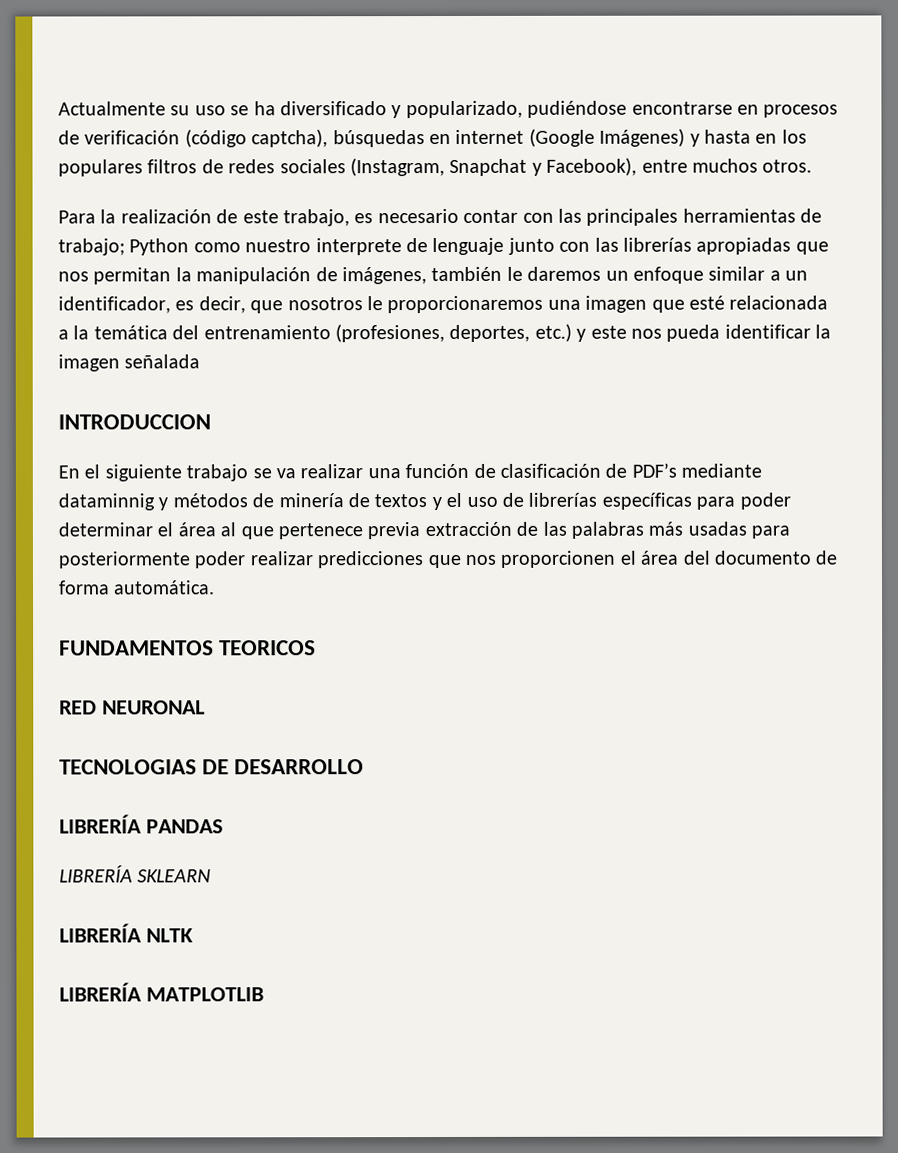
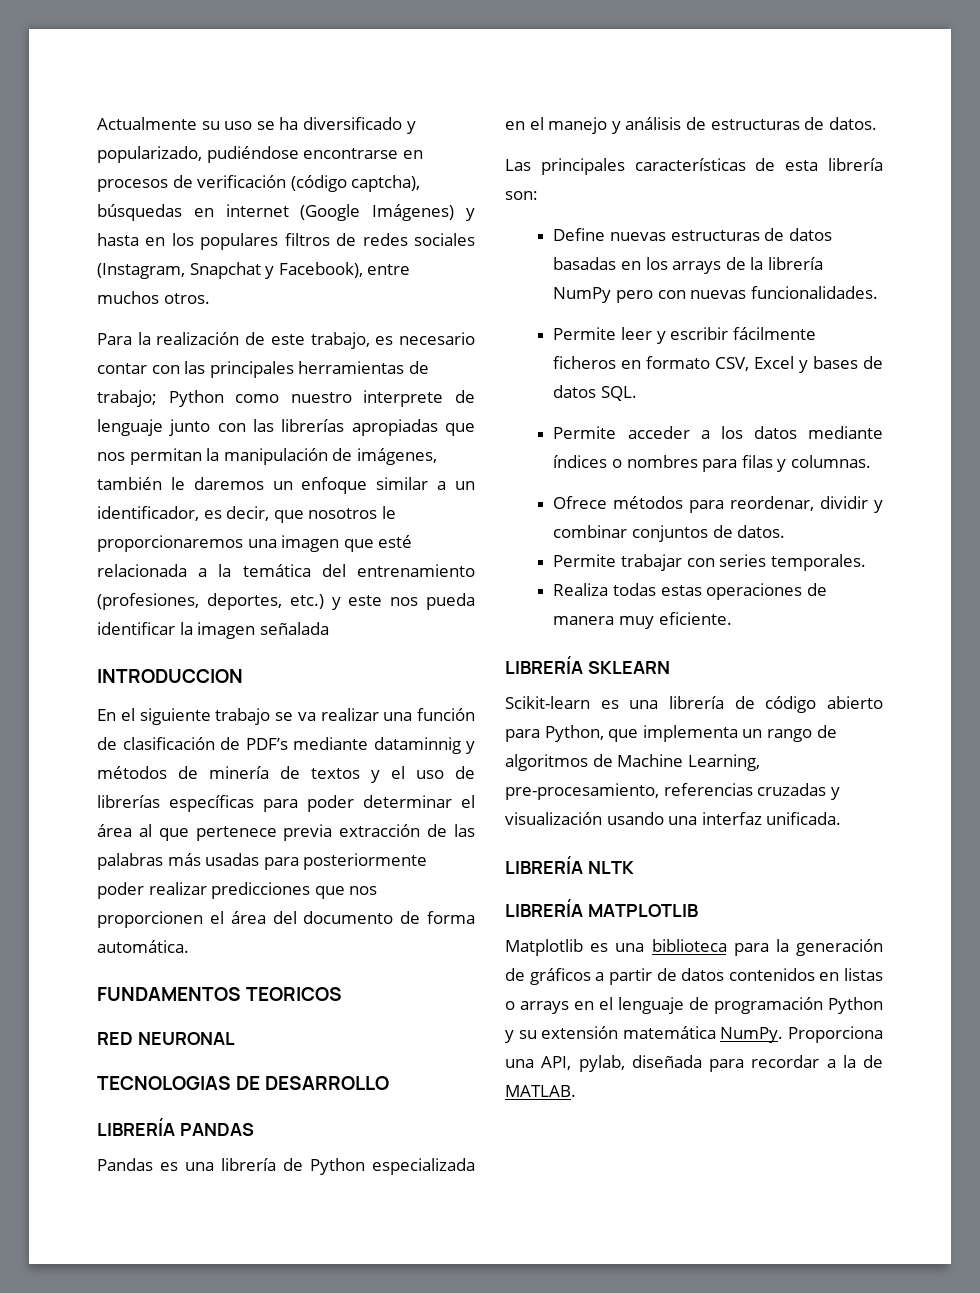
[59,865,212,883] [59,923,193,943] [59,982,264,1002] LIBRERÍA SKLEARN // LIBRERÍA NLTK // LIBRERÍA MATPLOTLIB -> [97,1158,475,1175] [505,117,877,134] [505,158,883,175] [505,191,538,200] [553,228,832,241] [553,257,823,274] [553,286,878,303] [553,327,816,344] [553,356,883,373] [553,385,638,401] [553,426,883,439] [553,455,871,472] [553,496,883,513] [553,525,786,542] [553,554,866,571] [553,583,827,600] [553,612,732,629] [505,656,670,674] [505,696,883,713] [505,725,837,742] [505,754,760,771] [505,783,840,800] [505,812,842,825] [505,856,634,874] [505,899,698,917] [505,939,883,956] [505,968,883,985] [505,997,883,1014] [505,1026,883,1043] [505,1055,883,1072] [505,1085,576,1097] Pandas es una librería de Python especializada en el manejo y análisis de estructuras de datos. // Las principales características de esta librería son: // Define nuevas estructuras de datos basadas en los arrays de la librería NumPy pero con nuevas funcionalidades. // Permite leer y escribir fácilmente ficheros en formato CSV, Excel y bases de datos SQL. // Permite acceder a los datos mediante índices o nombres para filas y columnas. // Ofrece métodos para reordenar, dividir y combinar conjuntos de datos. // Permite trabajar con series temporales. // Realiza todas estas operaciones de manera muy eficiente. // LIBRERÍA SKLEARN // Scikit-learn es una librería de código abierto para Python, que implementa un rango de algoritmos de Machine Learning, pre-procesamiento, referencias cruzadas y visualización usando una interfaz unificada. // LIBRERÍA NLTK // LIBRERÍA MATPLOTLIB // Matplotlib es una biblioteca para la generación de gráficos a partir de datos contenidos en listas o arrays en el lenguaje de programación Python y su extensión matemática NumPy. Proporciona una API, pylab, diseñada para recordar a la de MATLAB.

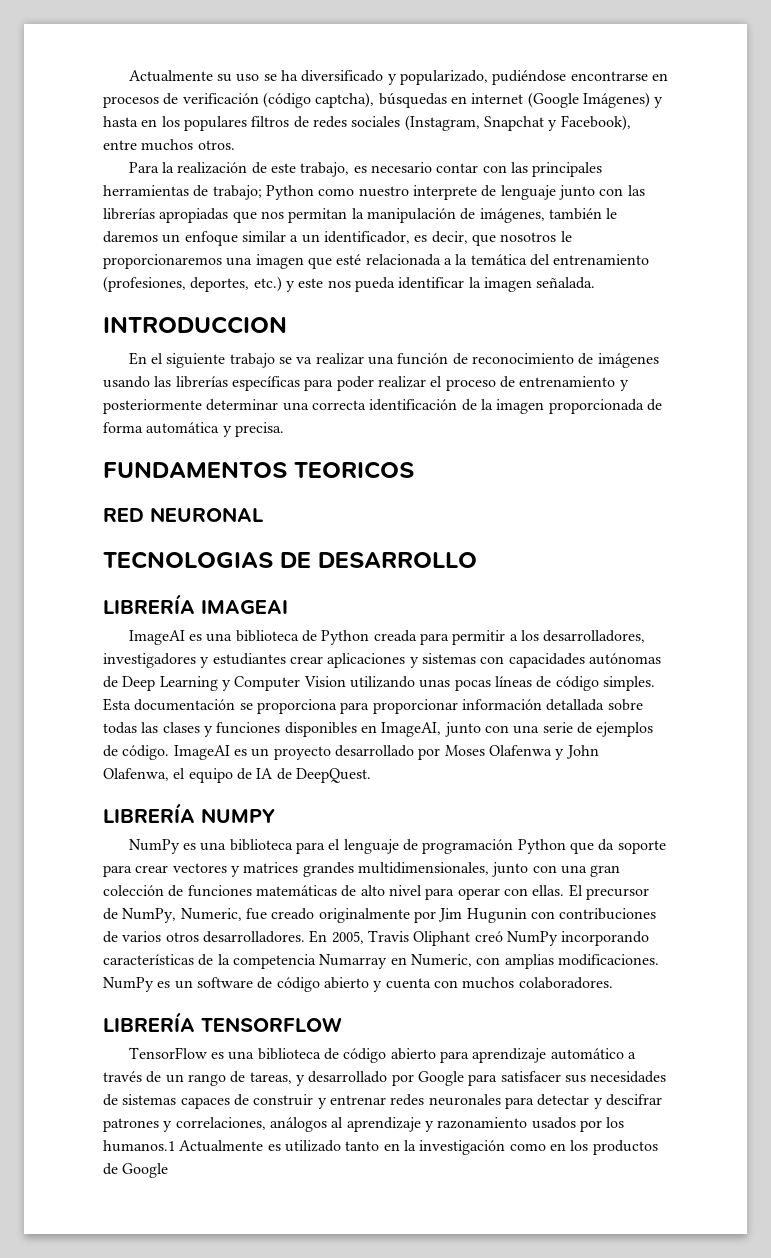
[259,622,329,635] señalada -> [536,277,596,289] señalada.
[122,737,475,754] [97,766,475,783] [97,795,475,812] [97,824,475,841] [97,853,428,870] [97,882,378,899] [97,911,475,928] [97,940,189,953] clasificación de PDF’s mediante dataminnig y métodos de minería de textos y el uso de librerías específicas para poder determinar el área al que pertenece previa extracción de las palabras más usadas para posteriormente poder realizar predicciones que nos proporcionen el área del documento de forma automática. -> [471,353,659,368] [103,376,629,391] [103,399,662,414] [103,422,284,437] reconocimiento de imágenes usando las librerías específicas para poder realizar el proceso de entrenamiento y posteriormente determinar una correcta identificación de la imagen proporcionada de forma automática y precisa.
[179,1123,254,1136] [97,1158,276,1171] PANDAS // Pandas es una librería -> [201,600,288,614] [128,630,299,645] IMAGEAI // ImageAI es una biblioteca
[372,1158,475,1175] [505,117,877,134] [505,158,883,175] [505,191,538,200] [553,228,832,241] [553,257,823,274] [553,286,878,303] [553,327,816,344] [553,356,883,373] [553,385,638,401] [553,426,883,439] [553,455,871,472] [553,496,883,513] [553,525,786,542] [553,554,866,571] [553,583,827,600] [553,612,732,629] [505,656,670,674] [505,696,883,713] [505,725,837,742] [505,754,760,771] [505,783,840,800] [505,812,842,825] [505,856,634,874] [505,899,698,917] [505,939,883,956] [505,968,883,985] [505,1001,594,1014] especializada en el manejo y análisis de estructuras de datos. // Las principales características de esta librería son: // Define nuevas estructuras de datos basadas en los arrays de la librería NumPy pero con nuevas funcionalidades. // Permite leer y escribir fácilmente ficheros en formato CSV, Excel y bases de datos SQL. // Permite acceder a los datos mediante índices o nombres para filas y columnas. // Ofrece métodos para reordenar, dividir y combinar conjuntos de datos. // Permite trabajar con series temporales. // Realiza todas estas operaciones de manera muy eficiente. // LIBRERÍA SKLEARN // Scikit-learn es una librería de código abierto para Python, que implementa un rango de algoritmos de Machine Learning, pre-procesamiento, referencias cruzadas y visualización usando una interfaz unificada. // LIBRERÍA NLTK // LIBRERÍA MATPLOTLIB // Matplotlib es una biblioteca para la generación de gráficos a partir de datos contenidos en listas o arrays en -> [373,630,646,645] [103,653,661,668] [103,676,655,691] [103,698,643,714] [103,722,654,737] [103,745,599,760] [103,768,371,783] [103,803,275,823] [128,839,325,854] creada para permitir a los desarrolladores, investigadores y estudiantes crear aplicaciones y sistemas con capacidades autónomas de Deep Learning y Computer Vision utilizando unas pocas líneas de código simples. Esta documentación se proporciona para proporcionar información detallada sobre todas las clases y funciones disponibles en ImageAI, junto con una serie de ejemplos de código. ImageAI es un proyecto desarrollado por Moses Olafenwa y John Olafenwa, el equipo de IA de DeepQuest. // LIBRERÍA NUMPY // NumPy es una biblioteca para
[505,1026,883,1043] [505,1055,883,1072] [505,1085,576,1097] y su extensión matemática NumPy. Proporciona una API, pylab, diseñada para recordar a la de MATLAB. -> [569,839,666,854] [103,862,621,877] [103,884,649,900] [103,908,657,923] [103,930,650,946] [103,954,659,969] [103,977,613,992] [103,1012,342,1032] [128,1047,636,1063] [103,1071,667,1086] [103,1094,662,1109] [103,1117,625,1132] [103,1140,658,1155] [103,1163,169,1178] que da soporte para crear vectores y matrices grandes multidimensionales, junto con una gran colección de funciones matemáticas de alto nivel para operar con ellas. El precursor de NumPy, Numeric, fue creado originalmente por Jim Hugunin con contribuciones de varios otros desarrolladores. En 2005, Travis Oliphant creó NumPy incorporando características de la competencia Numarray en Numeric, con amplias modificaciones. NumPy es un software de código abierto y cuenta con muchos colaboradores. // LIBRERÍA TENSORFLOW // TensorFlow es una biblioteca de código abierto para aprendizaje automático a través de un rango de tareas, y desarrollado por Google para satisfacer sus necesidades de sistemas capaces de construir y entrenar redes neuronales para detectar y descifrar patrones y correlaciones, análogos al aprendizaje y razonamiento usados por los humanos.1 Actualmente es utilizado tanto en la investigación como en los productos de Google

